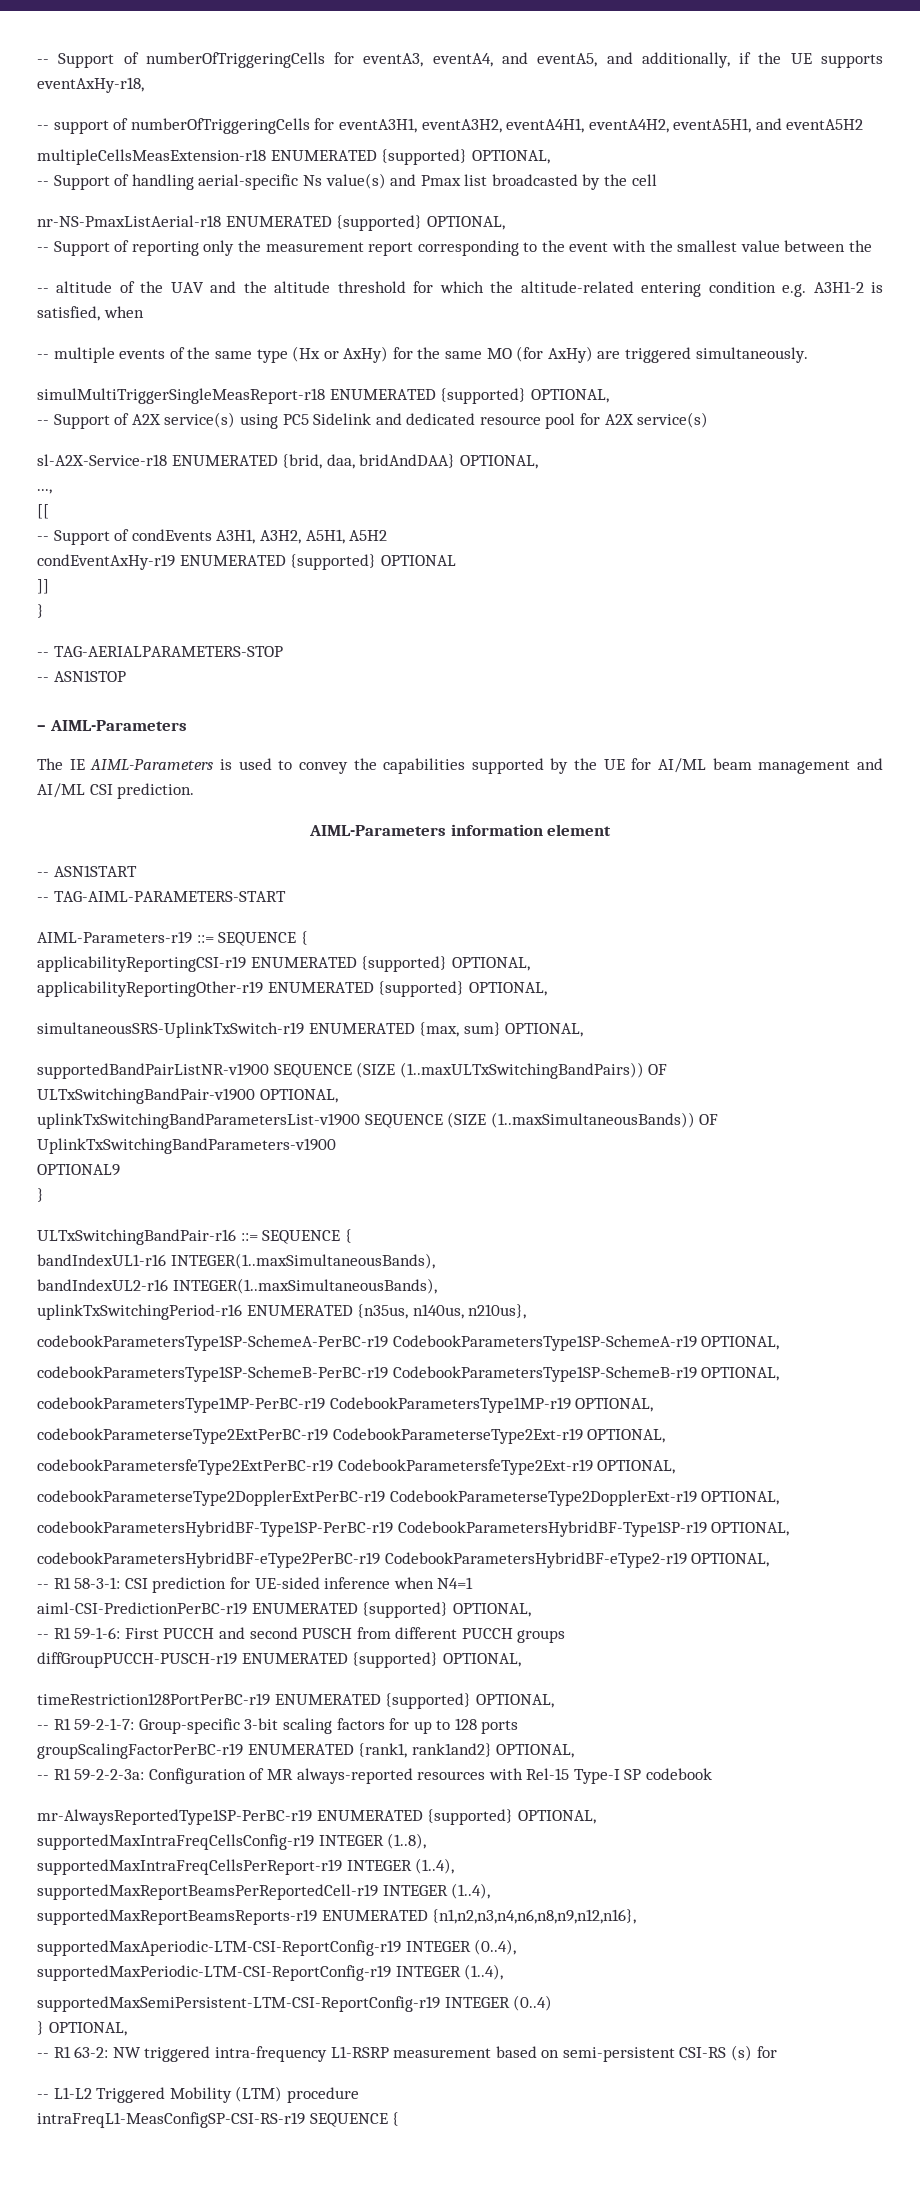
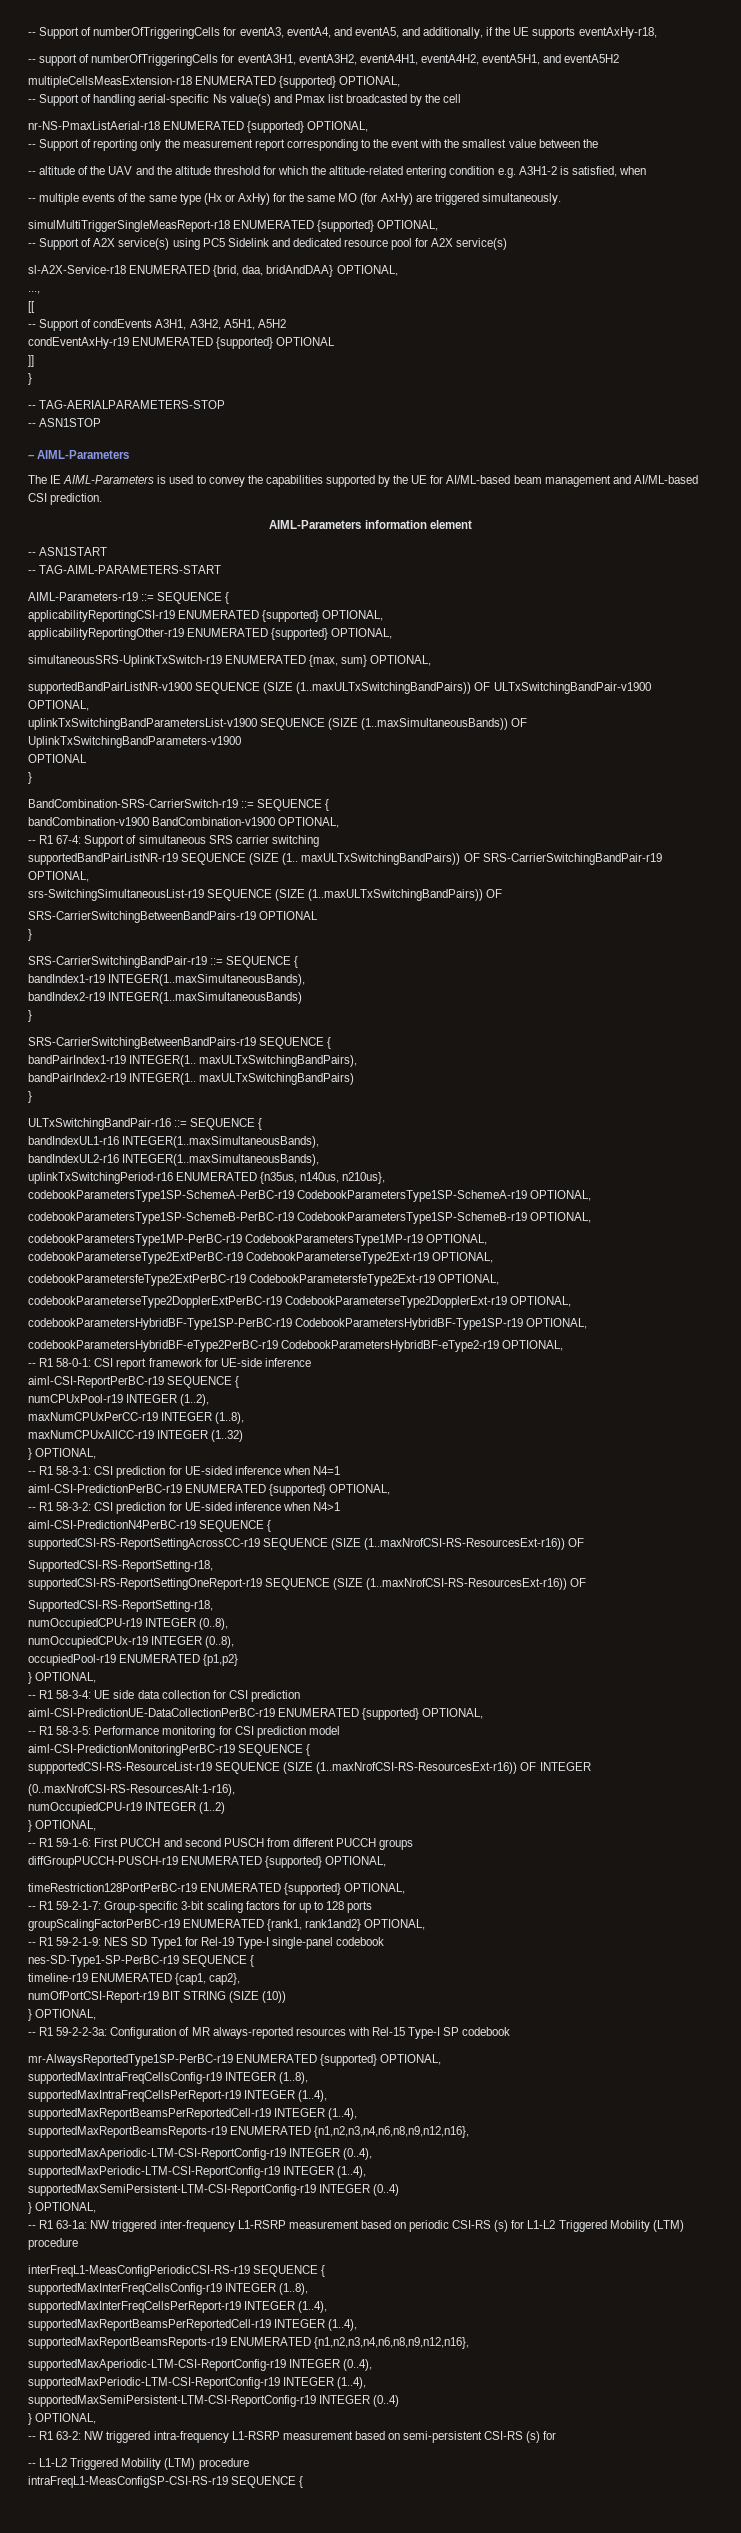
[658,758,707,773] AI/ML -> [446,475,511,484] AI/ML-based
[37,783,85,798] AI/ML -> [633,475,698,484] AI/ML-based
[37,1164,120,1176] OPTIONAL9 -> [28,754,87,763] [28,772,32,784] [28,799,330,811] [28,817,340,828] [28,835,319,847] [28,853,662,865] [28,871,89,882] [28,889,503,901] [28,911,319,923] [28,929,32,941] [28,956,299,968] [28,974,306,986] [28,992,303,1004] [28,1010,32,1022] [28,1037,332,1049] [28,1055,358,1067] [28,1073,355,1085] OPTIONAL // } // BandCombination-SRS-CarrierSwitch-r19 ::= SEQUENCE { // bandCombination-v1900 BandCombination-v1900 OPTIONAL, // -- R1 67-4: Support of simultaneous SRS carrier switching // supportedBandPairListNR-r19 SEQUENCE (SIZE (1.. maxULTxSwitchingBandPairs)) OF SRS-CarrierSwitchingBandPair-r19 OPTIONAL, // srs-SwitchingSimultaneousList-r19 SEQUENCE (SIZE (1..maxULTxSwitchingBandPairs)) OF // SRS-CarrierSwitchingBetweenBandPairs-r19 OPTIONAL // } // SRS-CarrierSwitchingBandPair-r19 ::= SEQUENCE { // bandIndex1-r19 INTEGER(1..maxSimultaneousBands), // bandIndex2-r19 INTEGER(1..maxSimultaneousBands) // } // SRS-CarrierSwitchingBetweenBandPairs-r19 SEQUENCE { // bandPairIndex1-r19 INTEGER(1.. maxULTxSwitchingBandPairs), // bandPairIndex2-r19 INTEGER(1.. maxULTxSwitchingBandPairs)
(770, 1560) none -> [28,1358,311,1370] [28,1376,240,1388] [28,1394,210,1406] [28,1412,245,1424] [28,1430,244,1442] [28,1448,97,1460] // -- R1 58-0-1: CSI report framework for UE-side inference // aiml-CSI-ReportPerBC-r19 SEQUENCE { // numCPUxPool-r19 INTEGER (1..2), // maxNumCPUxPerCC-r19 INTEGER (1..8), // maxNumCPUxAllCC-r19 INTEGER (1..32) // } OPTIONAL,
(531, 1610) none -> [28,1502,340,1514] [28,1520,272,1532] [28,1538,585,1550] [28,1560,213,1572] [28,1578,587,1590] [28,1600,213,1612] [28,1618,229,1630] [28,1636,235,1648] [28,1654,239,1666] [28,1672,97,1684] [28,1690,300,1702] [28,1708,484,1720] [28,1726,340,1738] [28,1744,311,1756] [28,1762,591,1774] [28,1784,235,1796] [28,1802,226,1814] [28,1820,97,1832] // -- R1 58-3-2: CSI prediction for UE-sided inference when N4>1 // aiml-CSI-PredictionN4PerBC-r19 SEQUENCE { // supportedCSI-RS-ReportSettingAcrossCC-r19 SEQUENCE (SIZE (1..maxNrofCSI-RS-ResourcesExt-r16)) OF // SupportedCSI-RS-ReportSetting-r18, // supportedCSI-RS-ReportSettingOneReport-r19 SEQUENCE (SIZE (1..maxNrofCSI-RS-ResourcesExt-r16)) OF // SupportedCSI-RS-ReportSetting-r18, // numOccupiedCPU-r19 INTEGER (0..8), // numOccupiedCPUx-r19 INTEGER (0..8), // occupiedPool-r19 ENUMERATED {p1,p2} // } OPTIONAL, // -- R1 58-3-4: UE side data collection for CSI prediction // aiml-CSI-PredictionUE-DataCollectionPerBC-r19 ENUMERATED {supported} OPTIONAL, // -- R1 58-3-5: Performance monitoring for CSI prediction model // aiml-CSI-PredictionMonitoringPerBC-r19 SEQUENCE { // suppportedCSI-RS-ResourceList-r19 SEQUENCE (SIZE (1..maxNrofCSI-RS-ResourcesExt-r16)) OF INTEGER // (0..maxNrofCSI-RS-ResourcesAlt-1-r16), // numOccupiedCPU-r19 INTEGER (1..2) // } OPTIONAL,
(575, 1751) none -> [28,1937,385,1949] [28,1955,255,1967] [28,1973,241,1985] [28,1991,287,2003] [28,2009,97,2021] // -- R1 59-2-1-9: NES SD Type1 for Rel-19 Type-I single-panel codebook // nes-SD-Type1-SP-PerBC-r19 SEQUENCE { // timeline-r19 ENUMERATED {cap1, cap2}, // numOfPortCSI-Report-r19 BIT STRING (SIZE (10)) // } OPTIONAL,
(127, 2029) none -> [28,2220,684,2232] [28,2238,78,2250] [28,2265,326,2277] [28,2283,309,2295] [28,2301,328,2313] [28,2319,358,2331] [28,2337,470,2349] [28,2359,373,2371] [28,2377,367,2389] [28,2395,400,2407] [28,2413,97,2425] // -- R1 63-1a: NW triggered inter-frequency L1-RSRP measurement based on periodic CSI-RS (s) for L1-L2 Triggered Mobility (LTM) procedure // interFreqL1-MeasConfigPeriodicCSI-RS-r19 SEQUENCE { // supportedMaxInterFreqCellsConfig-r19 INTEGER (1..8), // supportedMaxInterFreqCellsPerReport-r19 INTEGER (1..4), // supportedMaxReportBeamsPerReportedCell-r19 INTEGER (1..4), // supportedMaxReportBeamsReports-r19 ENUMERATED {n1,n2,n3,n4,n6,n8,n9,n12,n16}, // supportedMaxAperiodic-LTM-CSI-ReportConfig-r19 INTEGER (0..4), // supportedMaxPeriodic-LTM-CSI-ReportConfig-r19 INTEGER (1..4), // supportedMaxSemiPersistent-LTM-CSI-ReportConfig-r19 INTEGER (0..4) // } OPTIONAL,

